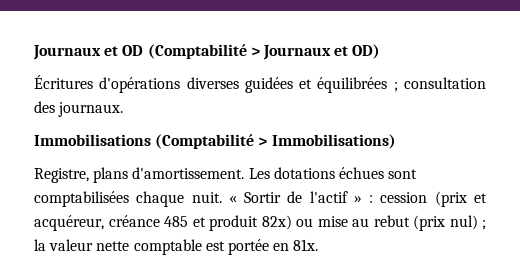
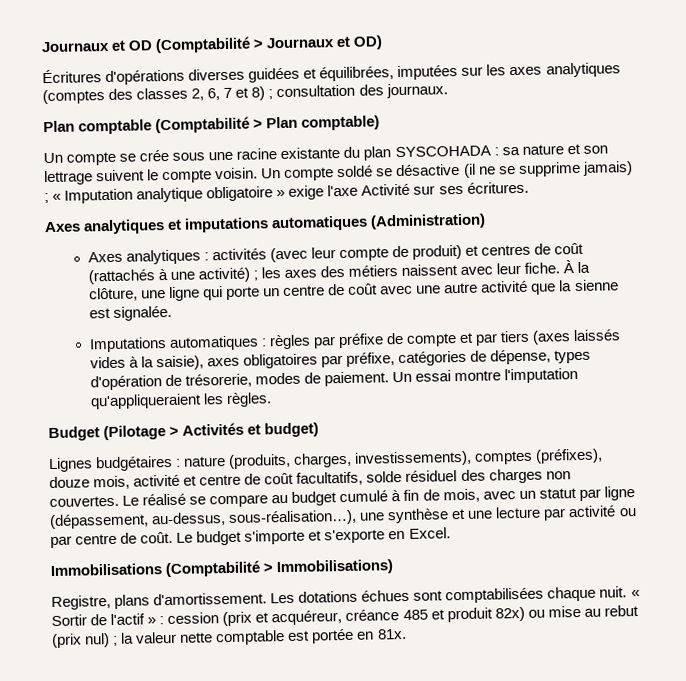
[317,77,486,93] [34,101,124,117] équilibrées ; consultation des journaux. -> [319,62,621,82] [42,83,448,105] [43,115,381,135] [43,143,608,166] [44,161,633,186] [44,181,529,204] [44,213,487,235] [87,242,585,265] [87,260,591,285] [88,279,619,302] [88,305,172,321] [88,329,622,353] [89,349,592,371] [89,367,579,391] [89,392,272,410] [48,422,320,442] [48,448,604,473] [49,468,571,490] [49,486,635,508] [49,505,637,530] [50,527,451,549] équilibrées, imputées sur les axes analytiques (comptes des classes 2, 6, 7 et 8) ; consultation des journaux. // Plan comptable (Comptabilité > Plan comptable) // Un compte se crée sous une racine existante du plan SYSCOHADA : sa nature et son lettrage suivent le compte voisin. Un compte soldé se désactive (il ne se supprime jamais) ; « Imputation analytique obligatoire » exige l'axe Activité sur ses écritures. // Axes analytiques et imputations automatiques (Administration) // Axes analytiques : activités (avec leur compte de produit) et centres de coût (rattachés à une activité) ; les axes des métiers naissent avec leur fiche. À la clôture, une ligne qui porte un centre de coût avec une autre activité que la sienne est signalée. // Imputations automatiques : règles par préfixe de compte et par tiers (axes laissés vides à la saisie), axes obligatoires par préfixe, catégories de dépense, types d'opération de trésorerie, modes de paiement. Un essai montre l'imputation qu'appliqueraient les règles. // Budget (Pilotage > Activités et budget) // Lignes budgétaires : nature (produits, charges, investissements), comptes (préfixes), douze mois, activité et centre de coût facultatifs, solde résiduel des charges non couvertes. Le réalisé se compare au budget cumulé à fin de mois, avec un statut par ligne (dépassement, au-dessus, sous-réalisation…), une synthèse et une lecture par activité ou par centre de coût. Le budget s'importe et s'exporte en Excel.

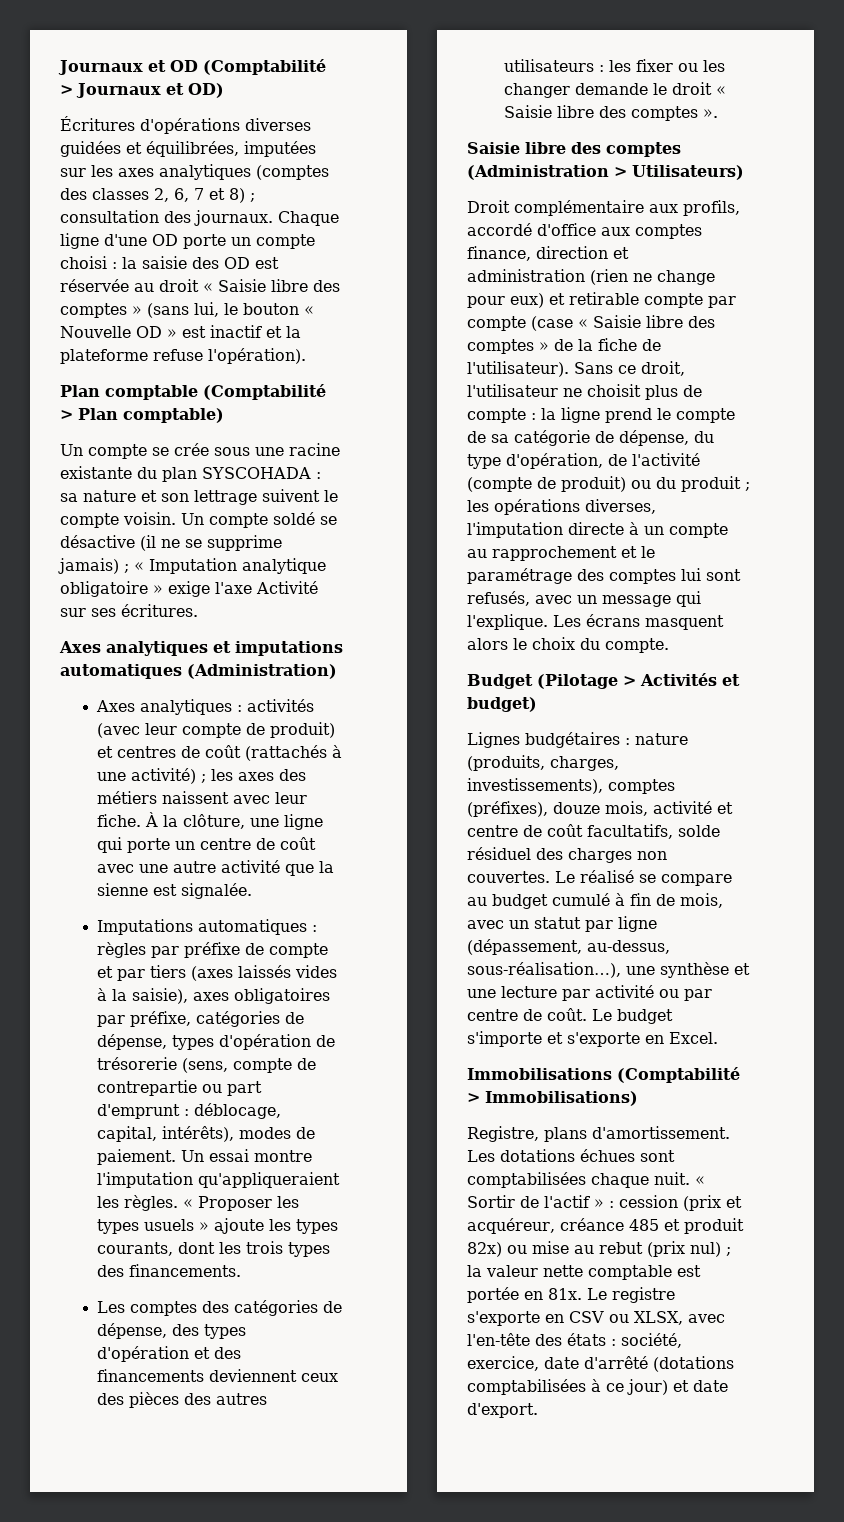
(448, 91) none -> [278,211,339,226] [60,233,315,249] [60,256,279,269] [60,279,340,292] [60,302,314,318] [60,325,301,338] [60,348,306,364] Chaque ligne d'une OD porte un compte choisi : la saisie des OD est réservée au droit « Saisie libre des comptes » (sans lui, le bouton « Nouvelle OD » est inactif et la plateforme refuse l'opération).
[184,373,252,388] trésorerie, -> [97,1057,317,1073] [97,1080,263,1096] [97,1103,282,1119] [97,1126,235,1142] trésorerie (sens, compte de contrepartie ou part d'emprunt : déblocage, capital, intérêts),
(272, 400) none -> [183,1196,300,1211] [97,1218,339,1234] [97,1241,331,1257] [97,1264,242,1277] [97,1300,343,1316] [97,1323,247,1339] [97,1346,242,1362] [97,1369,339,1382] [97,1392,268,1408] [504,59,726,72] [504,82,727,98] [504,105,719,121] [467,142,681,157] [467,165,744,180] [467,200,740,216] [467,223,702,239] [467,246,629,261] [467,269,715,285] [467,292,736,308] [467,315,715,331] [467,338,661,354] [467,361,685,377] [467,384,702,400] [467,407,735,423] [467,430,714,446] [467,453,700,469] [467,476,750,492] [467,499,656,515] [467,522,728,538] [467,546,655,561] [467,568,741,584] [467,591,701,607] [467,614,724,630] [467,637,669,653] « Proposer les types usuels » ajoute les types courants, dont les trois types des financements. // Les comptes des catégories de dépense, des types d'opération et des financements deviennent ceux des pièces des autres utilisateurs : les fixer ou les changer demande le droit « Saisie libre des comptes ». // Saisie libre des comptes (Administration > Utilisateurs) // Droit complémentaire aux profils, accordé d'office aux comptes finance, direction et administration (rien ne change pour eux) et retirable compte par compte (case « Saisie libre des comptes » de la fiche de l'utilisateur). Sans ce droit, l'utilisateur ne choisit plus de compte : la ligne prend le compte de sa catégorie de dépense, du type d'opération, de l'activité (compte de produit) ou du produit ; les opérations diverses, l'imputation directe à un compte au rapprochement et le paramétrage des comptes lui sont refusés, avec un message qui l'explique. Les écrans masquent alors le choix du compte.
(407, 634) none -> [587,1287,675,1303] [467,1311,725,1326] [467,1333,682,1348] [467,1356,734,1372] [467,1379,728,1395] [467,1403,538,1418] Le registre s'exporte en CSV ou XLSX, avec l'en-tête des états : société, exercice, date d'arrêté (dotations comptabilisées à ce jour) et date d'export.

